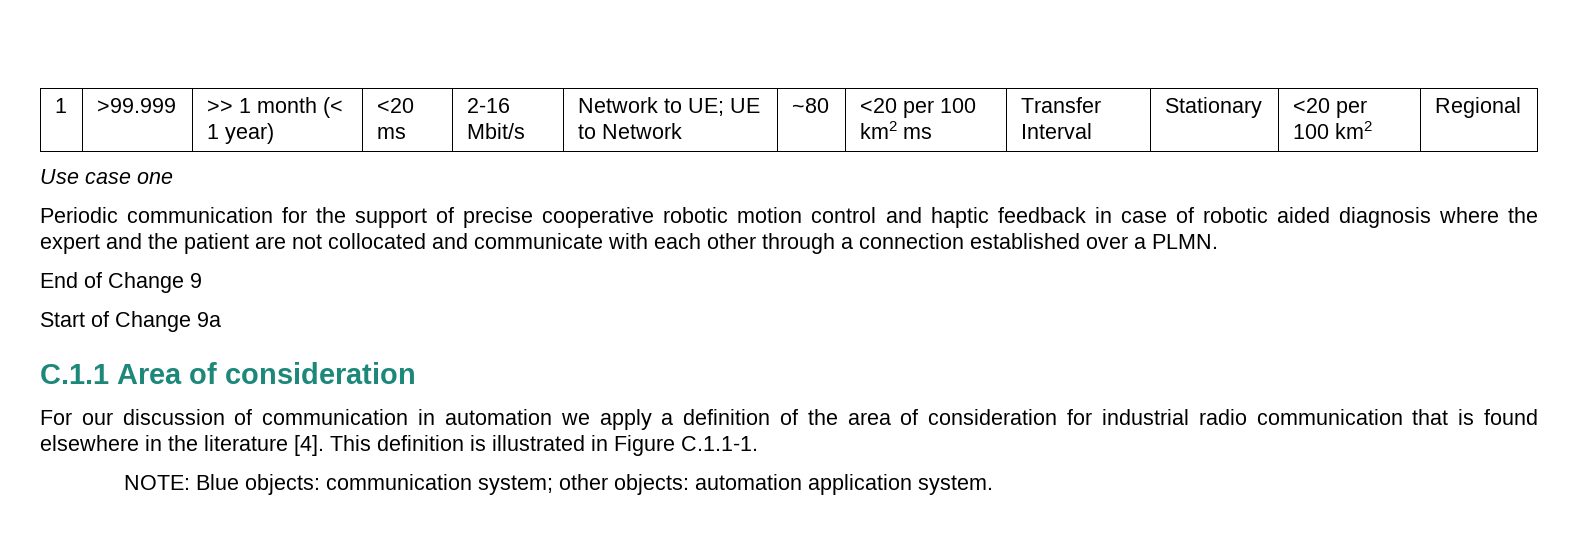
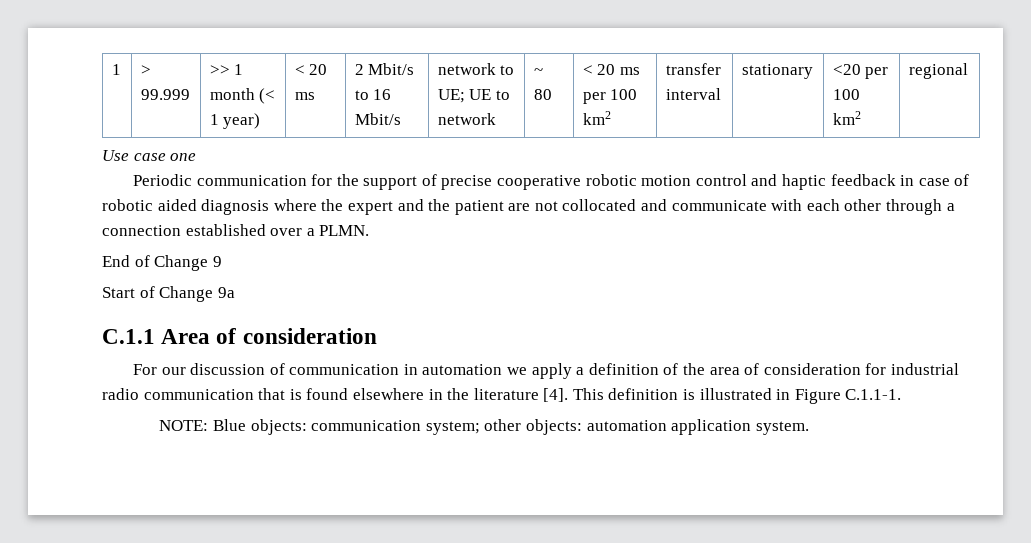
[96,98,176,113] >99.999 -> [140,65,151,75] [140,89,190,100] > 99.999
[376,98,414,113] [376,127,406,139] [466,98,510,113] <20 ms | 2-16 -> [294,64,328,75] [294,92,315,100] [354,63,415,75] [354,89,392,100] < 20 ms | 2 Mbit/s to 16
[577,97,658,113] Network -> [437,63,496,75] network
[601,123,682,139] [791,98,829,113] [859,98,976,118] [859,121,932,139] [1020,97,1101,113] [1020,123,1092,139] [1164,97,1262,118] Network | ~80 | <20 per 100 km2 ms | Transfer Interval | Stationary -> [437,113,496,125] [533,68,543,75] [533,89,552,100] [582,64,640,75] [582,89,638,104] [582,111,611,125] [665,63,721,75] [665,88,721,100] [741,64,813,79] network | ~ 80 | < 20 ms per 100 km2 | transfer interval | stationary
[1434,97,1521,118] Regional -> [908,63,968,79] regional

